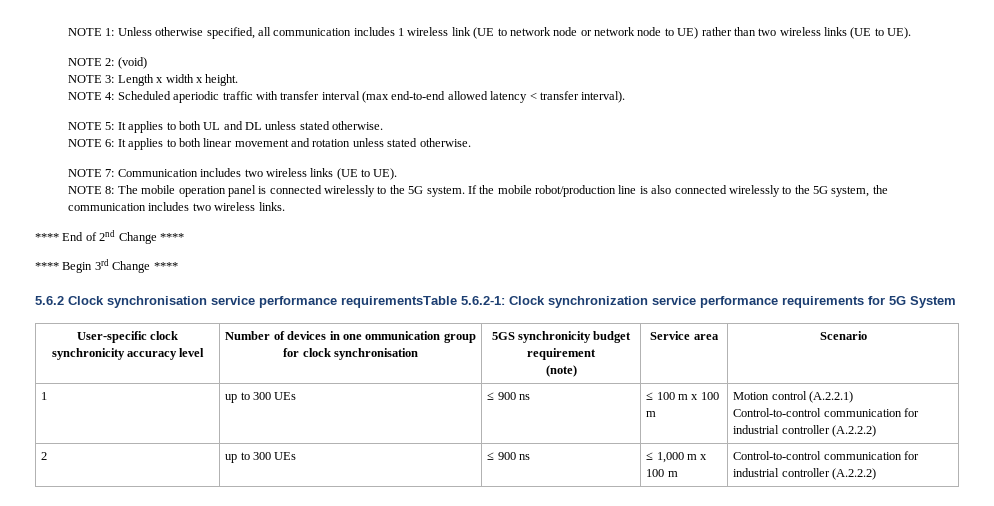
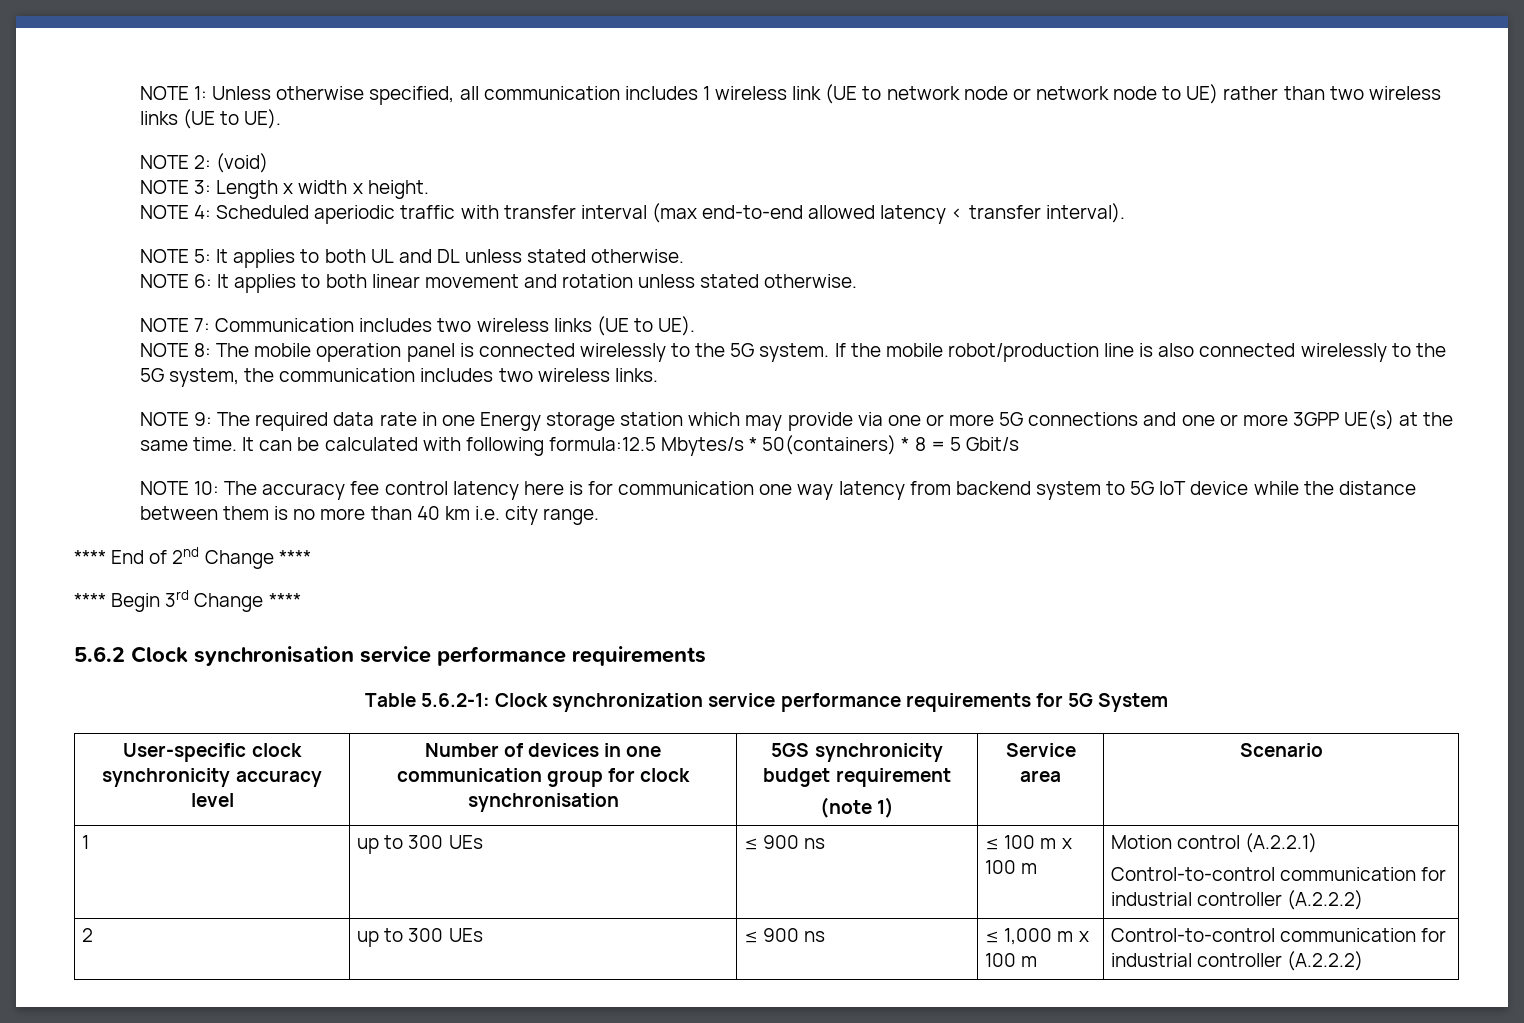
(285, 206) none -> [139,410,1454,431] [139,435,1019,456] [139,481,1416,500] [139,506,600,525] // NOTE 9: The required data rate in one Energy storage station which may provide via one or more 5G connections and one or more 3GPP UE(s) at the same time. It can be calculated with following formula:12.5 Mbytes/s * 50(containers) * 8 = 5 Gbit/s // NOTE 10: The accuracy fee control latency here is for communication one way latency from backend system to 5G IoT device while the distance between them is no more than 40 km i.e. city range.
[341,296,457,308] requirementsTable -> [572,646,706,666] [364,693,416,707] requirements // Table
[365,331,441,340] ommunication -> [396,768,542,782] communication
[545,365,577,377] (note) -> [819,797,895,818] (note 1)

